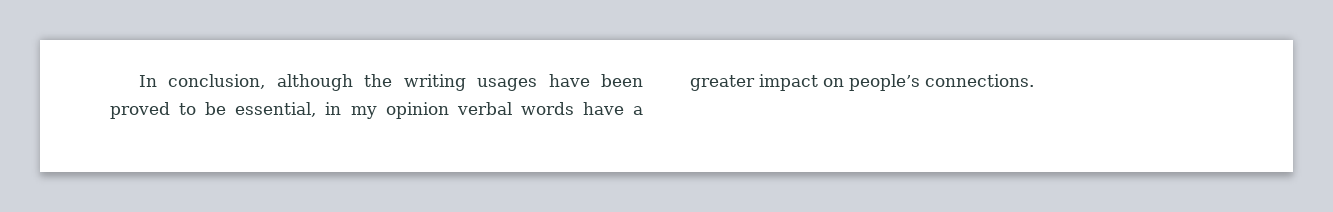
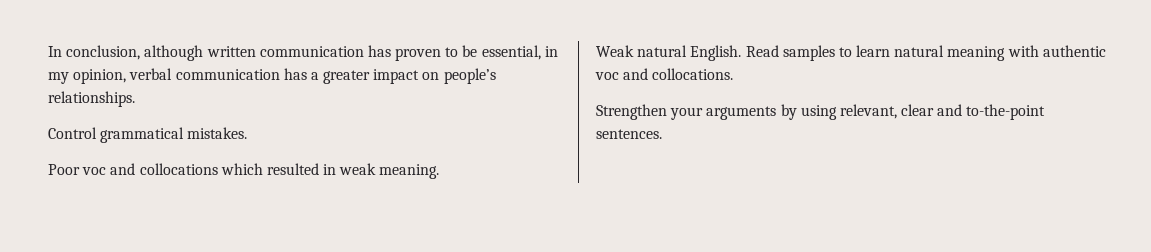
[364,74,643,91] [110,102,170,119] the writing usages have been proved -> [206,45,442,61] written communication has proven
[385,102,624,119] opinion verbal words have -> [73,68,307,84] opinion, verbal communication has
[925,74,1034,87] connections. -> [48,91,135,107] [48,127,248,143] [48,163,440,179] [596,45,1106,61] [595,68,734,80] [596,104,1046,120] [596,129,662,139] relationships. // Control grammatical mistakes. // Poor voc and collocations which resulted in weak meaning. // Weak natural English. Read samples to learn natural meaning with authentic voc and collocations. // Strengthen your arguments by using relevant, clear and to-the-point sentences.

